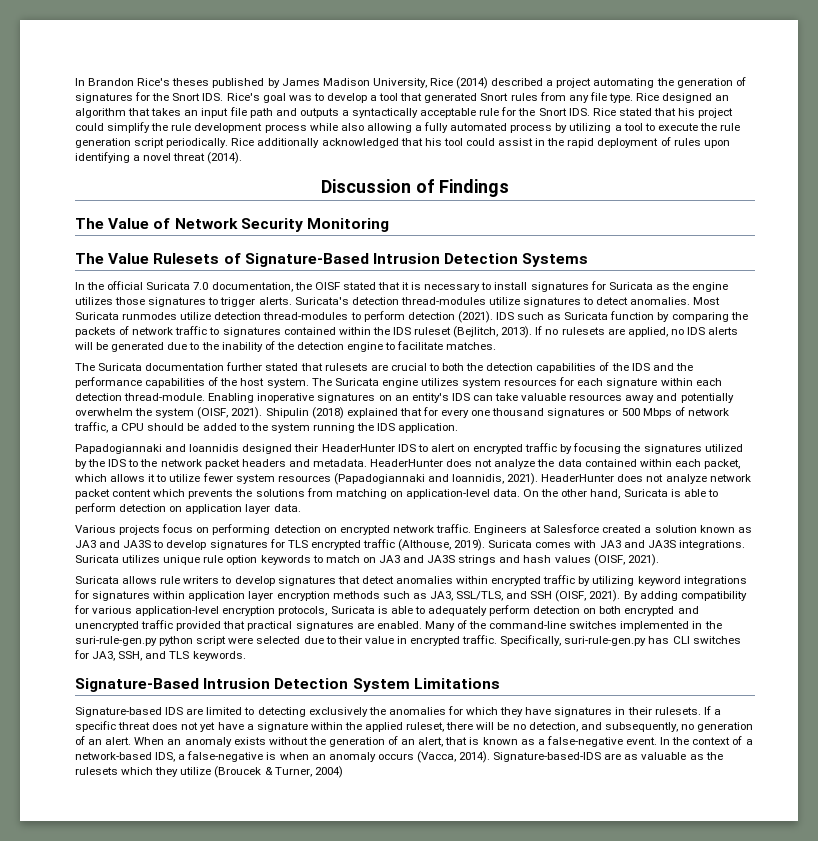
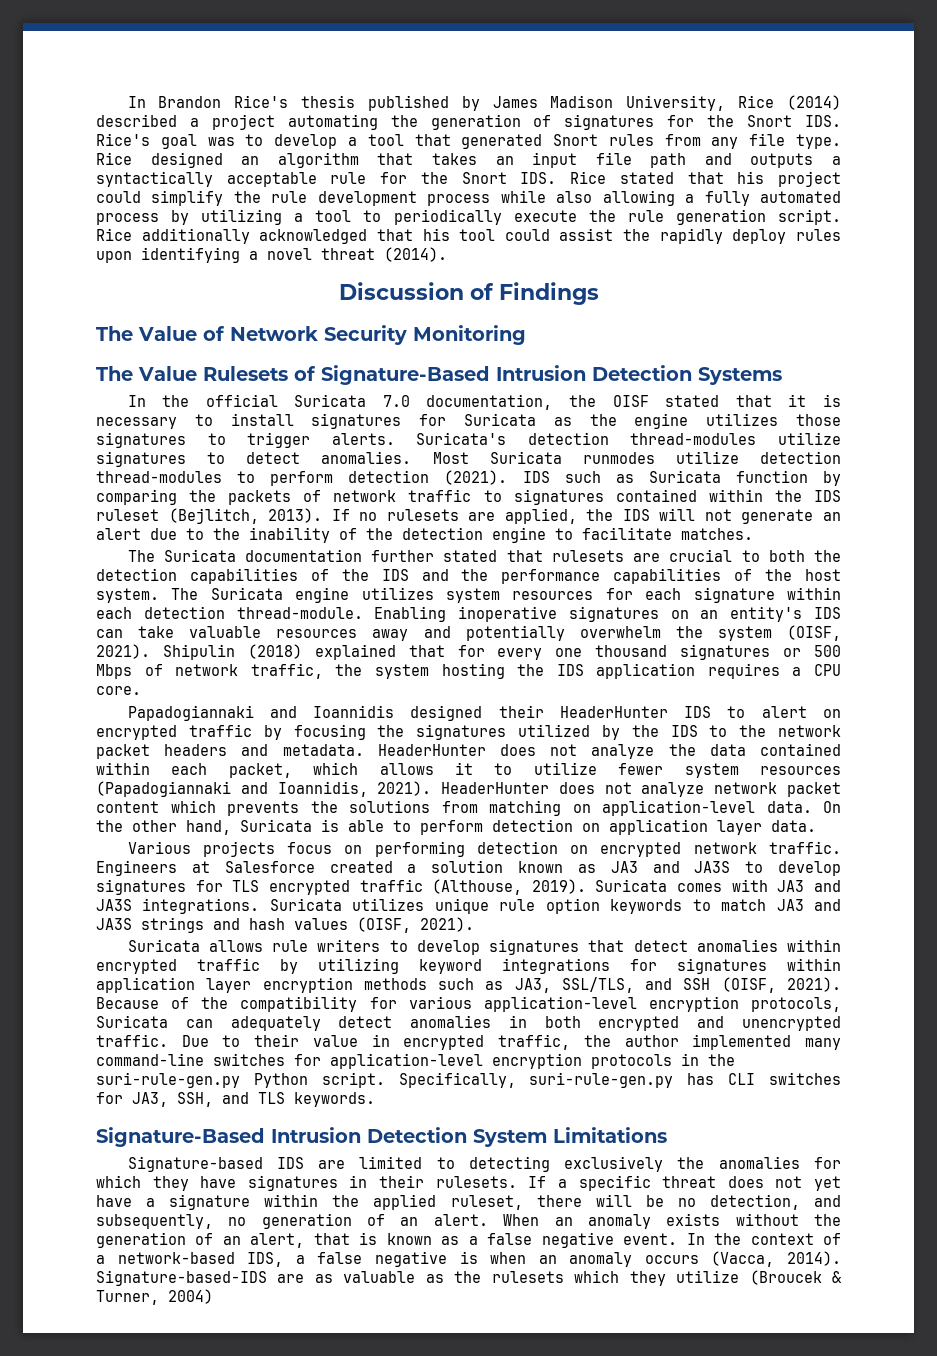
[172,78,210,86] theses -> [301,95,356,108] thesis
(655, 127) none -> [393,209,502,225] periodically
[134,138,229,148] script periodically. -> [778,209,841,225] script.
[535,137,671,148] in the rapid deployment of -> [623,228,787,244] the rapidly deploy
[670,327,739,335] [75,342,165,352] no IDS alerts will be generated -> [586,508,842,524] [96,528,141,540] the IDS will not generate an alert
[111,423,459,433] a CPU should be added to the system running the IDS application. -> [335,663,842,679] [96,686,141,695] the system hosting the IDS application requires a CPU core.
[362,557,376,563] on -> (767, 905) none
[623,591,678,601] By adding -> [96,997,229,1009] Because of the
[377,605,699,616] [75,620,722,631] [75,636,324,646] is able to adequately perform detection on both encrypted and unencrypted traffic provided that practical signatures are enabled. Many of the command-line switches implemented in the suri-rule-gen.py python script were selected due -> [185,1015,841,1031] [96,1034,209,1047] can adequately detect anomalies in both encrypted and unencrypted traffic. Due
[462,635,498,644] traffic. -> [498,1034,842,1050] [96,1053,735,1069] [96,1072,385,1088] traffic, the author implemented many command-line switches for application-level encryption protocols in the suri-rule-gen.py Python script.
[546,736,623,747] false-negative -> [487,1232,614,1248] false negative
[187,751,264,762] false-negative -> [317,1251,447,1267] false negative

